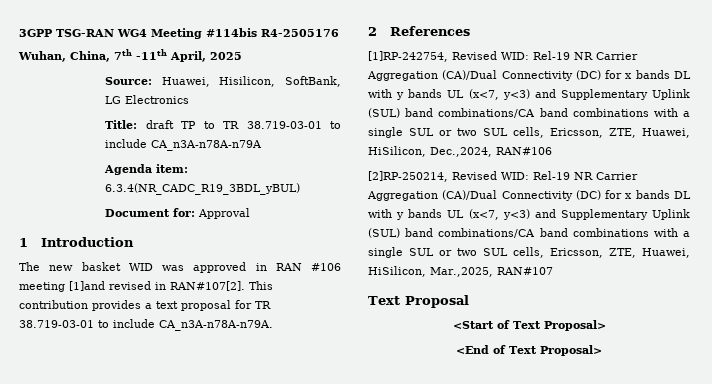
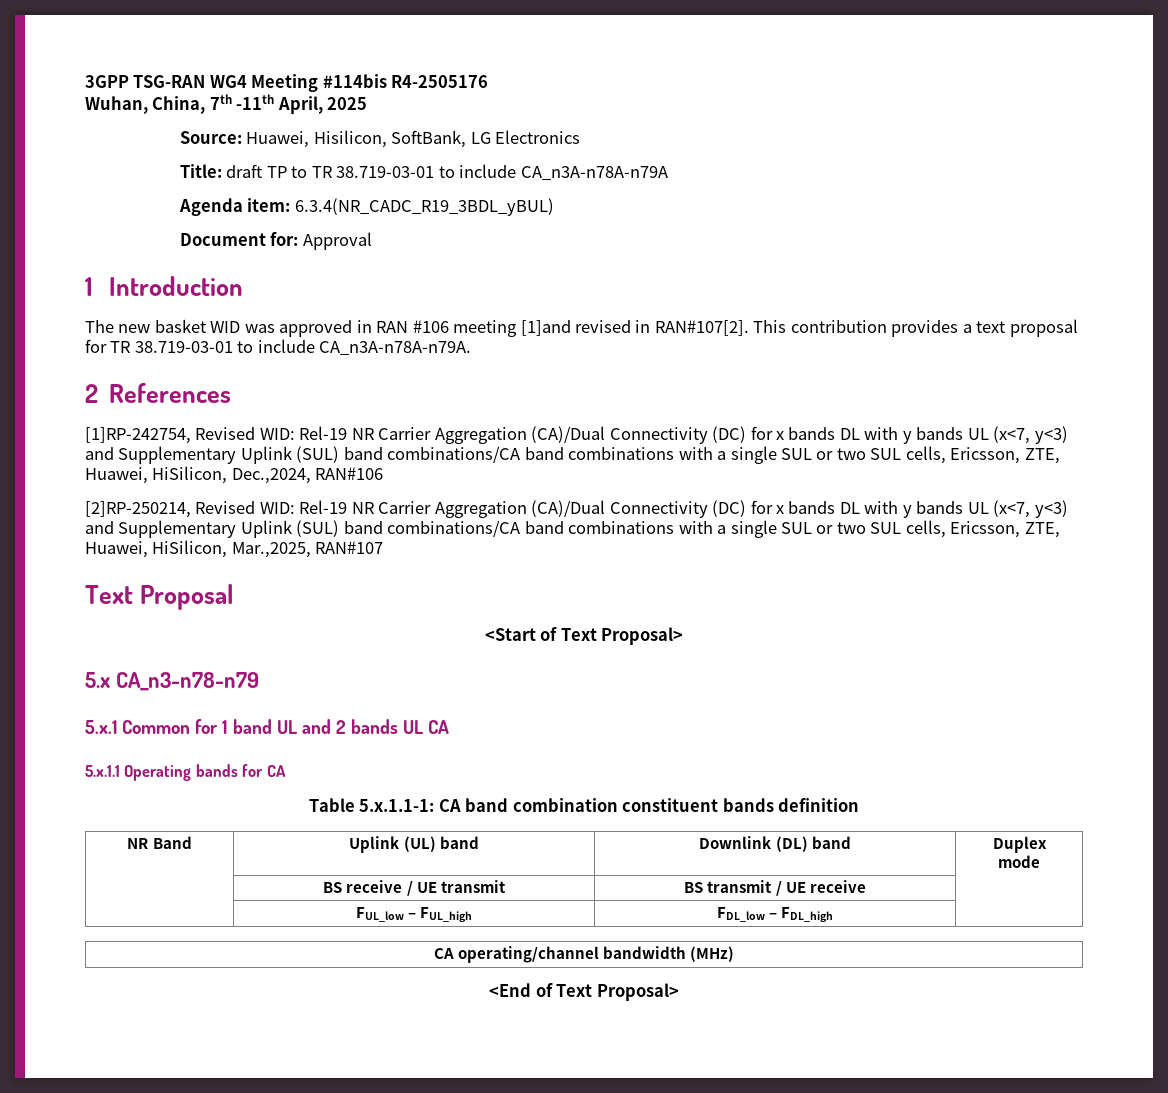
(606, 325) none -> [85,672,259,691] [85,719,450,734] [85,764,286,781] [308,798,860,812] [127,836,192,849] [349,836,479,853] [699,836,851,852] [992,836,1047,853] [998,855,1040,868] [323,880,506,896] [684,880,866,896] [355,907,473,922] [716,907,834,922] [433,946,735,963] // 5.x CA_n3-n78-n79 // 5.x.1 Common for 1 band UL and 2 bands UL CA // 5.x.1.1 Operating bands for CA // Table 5.x.1.1-1: CA band combination constituent bands definition // NR Band | Uplink (UL) band | Downlink (DL) band | Duplex // mode // | BS receive / UE transmit | BS transmit / UE receive | // | FUL_low – FUL_high | FDL_low – FDL_high | // CA operating/channel bandwidth (MHz)

